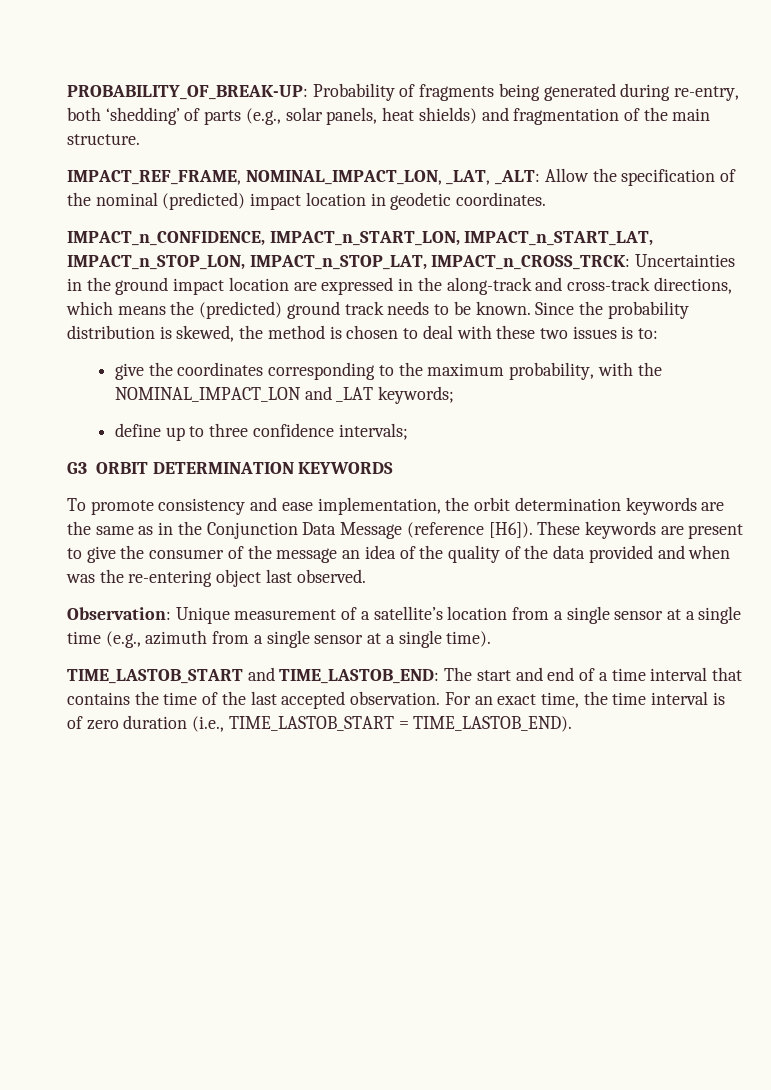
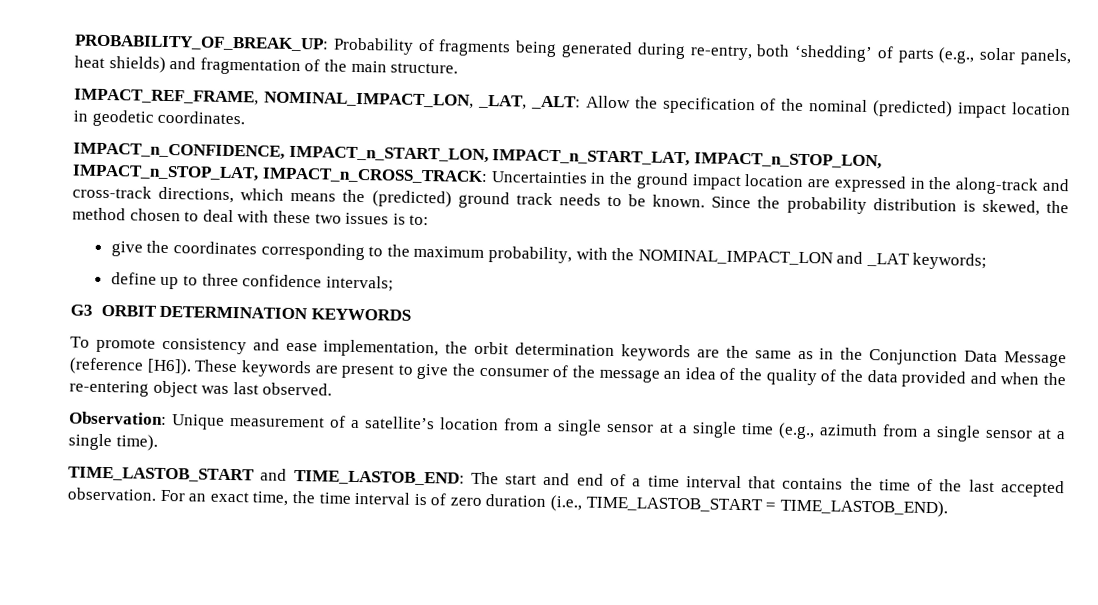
[67,85,308,100] PROBABILITY_OF_BREAK-UP: -> [74,34,329,52] PROBABILITY_OF_BREAK_UP:
[431,255,631,270] IMPACT_n_CROSS_TRCK: -> [261,167,488,185] IMPACT_n_CROSS_TRACK:
[329,326,342,339] is -> (126, 214) none
[66,574,95,583] was -> (1040, 378) none
(262, 578) none -> [201,385,230,394] was

